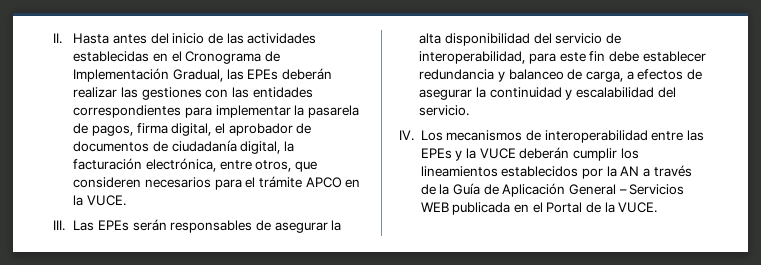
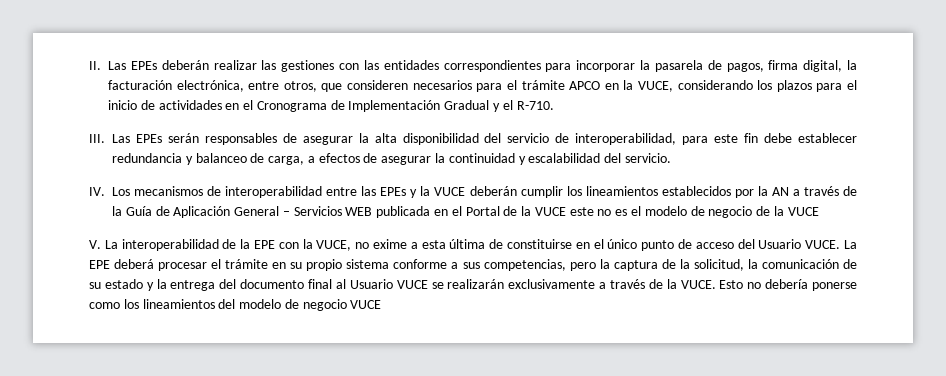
[73,33,317,44] [73,51,280,64] [73,68,244,82] Hasta antes del inicio de las actividades establecidas en el Cronograma de Implementación Gradual, las -> [108,61,126,70] Las
[215,105,291,118] implementar -> [576,60,636,72] incorporar
[214,123,312,136] [73,140,281,154] el aprobador de documentos de ciudadanía digital, -> (843, 66) none
[86,195,126,206] VUCE. -> [637,80,857,92] [108,100,554,112] VUCE, considerando los plazos para el inicio de actividades en el Cronograma de Implementación Gradual y el R-710.
[618,202,658,213] VUCE. -> [534,206,819,218] [89,239,857,251] [89,259,857,271] [89,279,858,291] [89,299,382,311] VUCE este no es el modelo de negocio de la VUCE // V. La interoperabilidad de la EPE con la VUCE, no exime a esta última de constituirse en el único punto de acceso del Usuario VUCE. La EPE deberá procesar el trámite en su propio sistema conforme a sus competencias, pero la captura de la solicitud, la comunicación de su estado y la entrega del documento final al Usuario VUCE se realizarán exclusivamente a través de la VUCE. Esto no debería ponerse como los lineamientos del modelo de negocio VUCE

